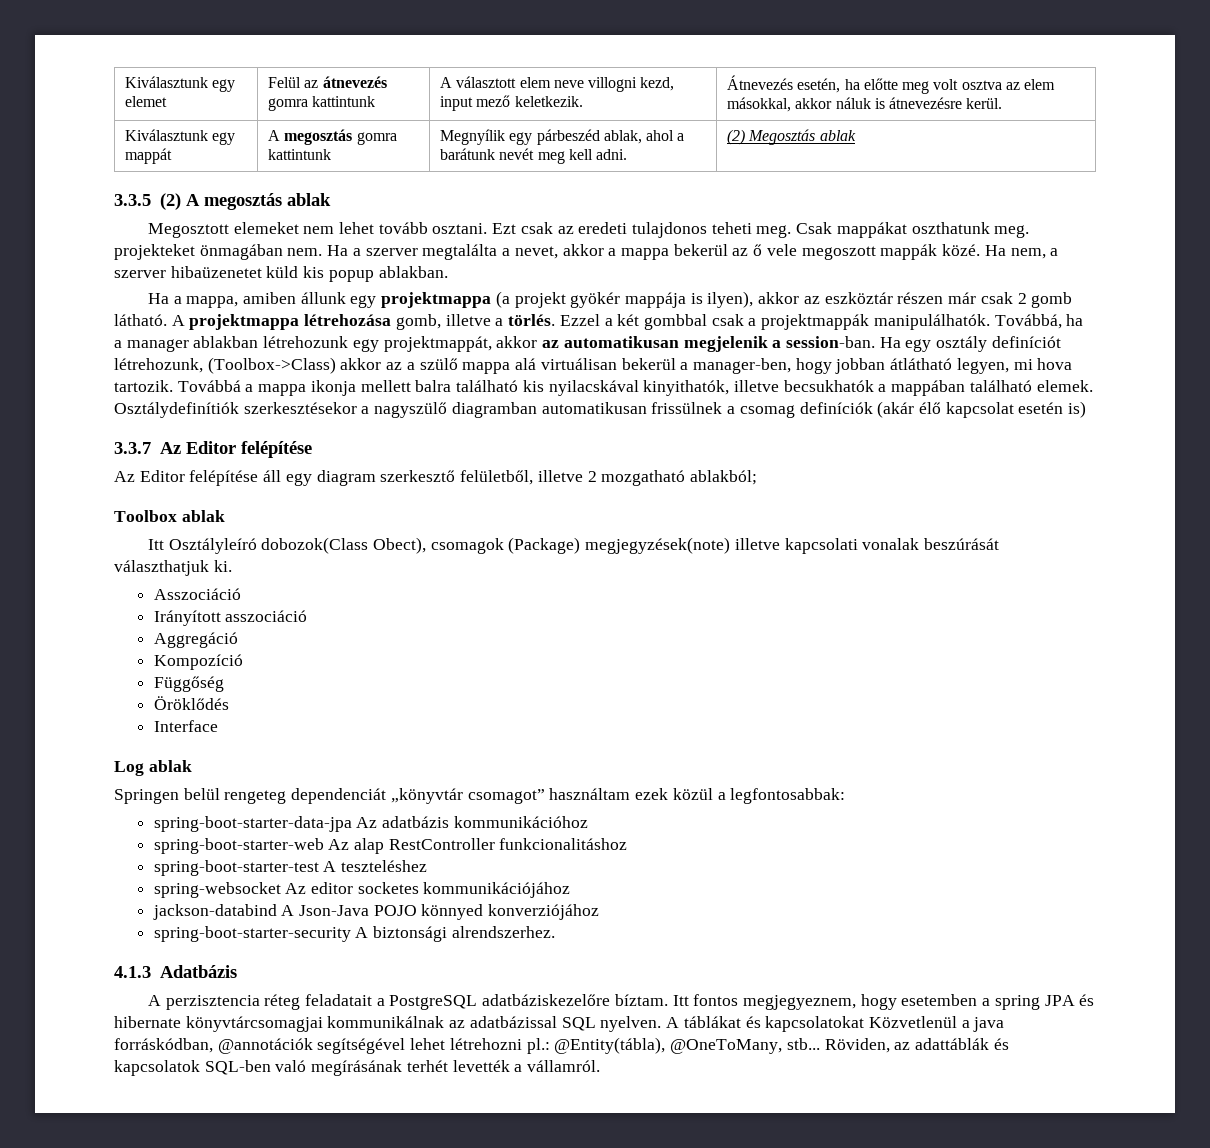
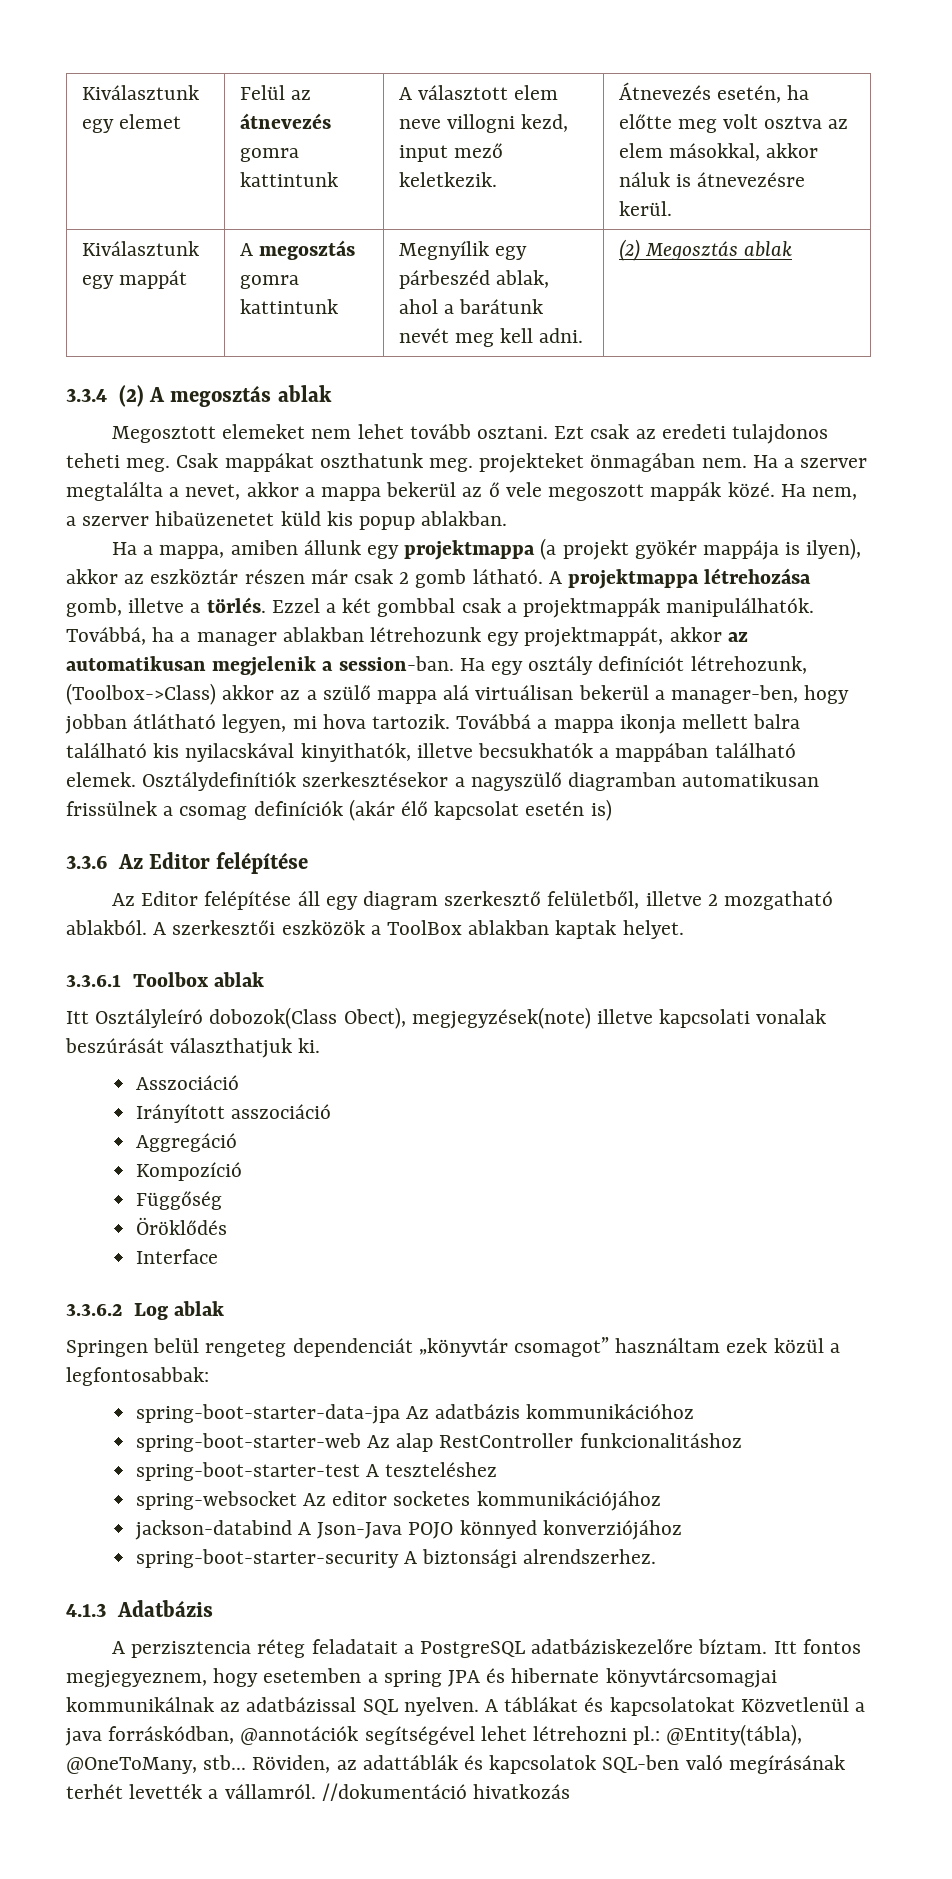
[114,194,151,206] 3.3.5 -> [66,388,107,402] 3.3.4
[114,442,151,454] 3.3.7 -> [66,855,107,869] 3.3.6
[689,470,757,485] ablakból; // -> [66,920,684,939] [66,974,121,987] ablakból. A szerkesztői eszközök a ToolBox ablakban kaptak helyet. // 3.3.6.1
[430,537,581,554] csomagok (Package) -> (406, 1018) none
(218, 726) none -> [66,1303,122,1316] 3.3.6.2
(601, 1066) none -> [321,1783,571,1801] //dokumentáció hivatkozás

